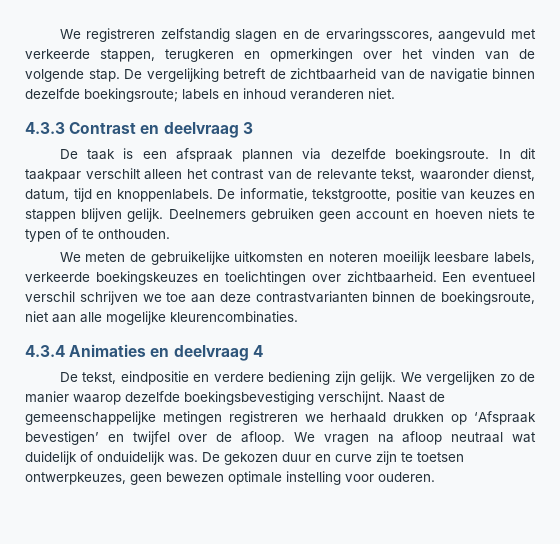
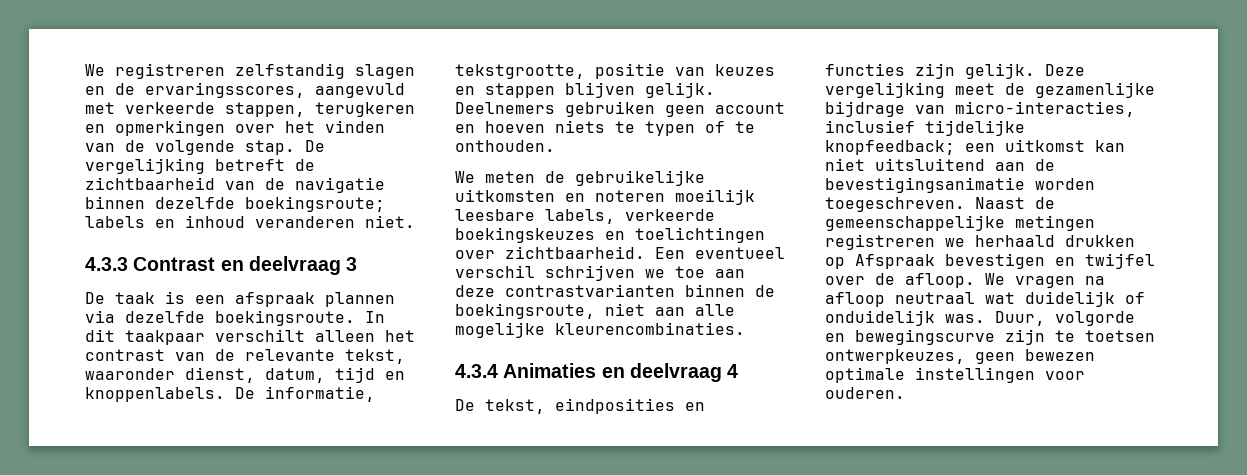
[120,371,535,385] [25,391,384,405] eindpositie en verdere bediening zijn gelijk. We vergelijken zo de manier waarop dezelfde boekingsbevestiging verschijnt. -> [555,398,705,414] [825,63,1085,79] [825,82,1155,98] [825,101,1135,117] [825,120,1025,136] [825,139,1125,155] [825,158,1055,171] [825,177,1095,193] [825,197,965,212] eindposities en functies zijn gelijk. Deze vergelijking meet de gezamenlijke bijdrage van micro-interacties, inclusief tijdelijke knopfeedback; een uitkomst kan niet uitsluitend aan de bevestigingsanimatie worden toegeschreven.
[473,411,536,425] [25,431,99,445] ‘Afspraak bevestigen’ -> [855,253,1045,269] Afspraak bevestigen
[202,452,372,465] De gekozen duur en curve -> [995,311,1135,326] [825,329,995,345] Duur, volgorde en bewegingscurve
[286,471,341,485] instelling -> [915,367,1035,383] instellingen

